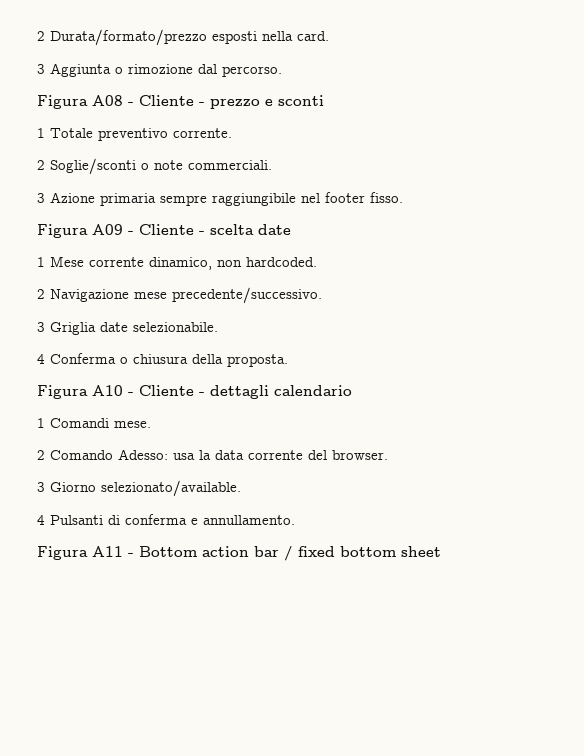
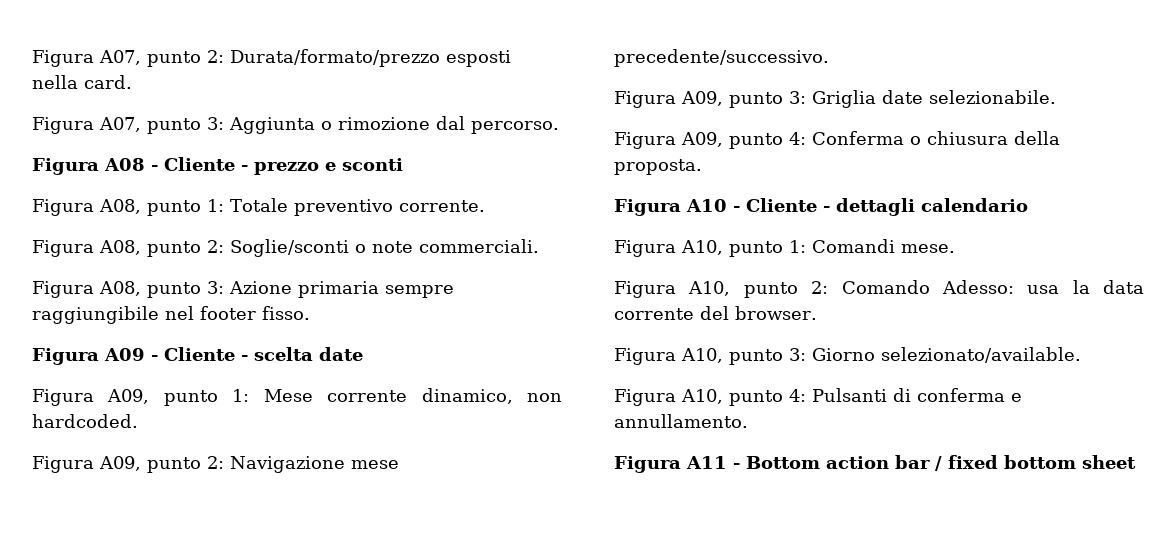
[37,31,45,41] 2 -> [32,50,224,67] Figura A07, punto 2:
[37,64,45,74] 3 -> [32,117,224,134] Figura A07, punto 3:
[37,128,45,138] 1 -> [32,199,224,216] Figura A08, punto 1:
[37,160,45,170] 2 -> [32,240,224,257] Figura A08, punto 2:
[37,193,45,203] 3 -> [32,281,224,298] Figura A08, punto 3:
[37,257,45,267] 1 -> [32,389,250,406] Figura A09, punto 1:
[37,289,45,299] 2 -> [32,456,224,473] Figura A09, punto 2:
[37,322,45,332] 3 -> [614,91,806,108] Figura A09, punto 3:
[37,354,45,364] 4 -> [614,132,806,149] Figura A09, punto 4:
[37,418,151,428] [37,450,45,460] 1 Comandi mese. // 2 -> [614,239,955,257] [614,281,829,298] Figura A10, punto 1: Comandi mese. // Figura A10, punto 2:
[37,480,241,497] [37,515,45,525] 3 Giorno selezionato/available. // 4 -> [614,347,1081,365] [614,389,806,406] Figura A10, punto 3: Giorno selezionato/available. // Figura A10, punto 4:

